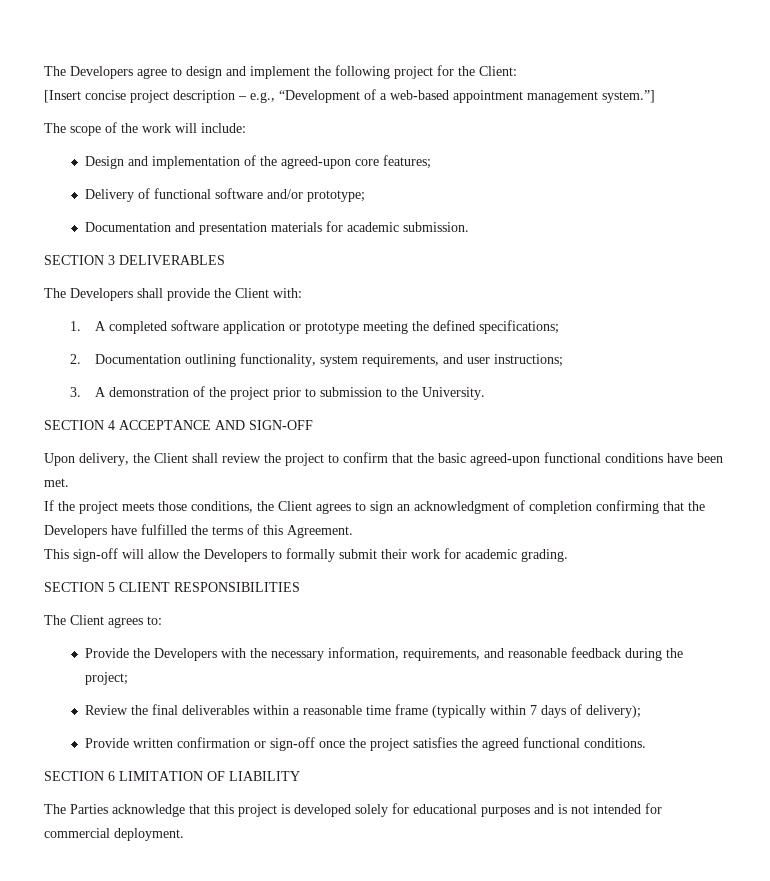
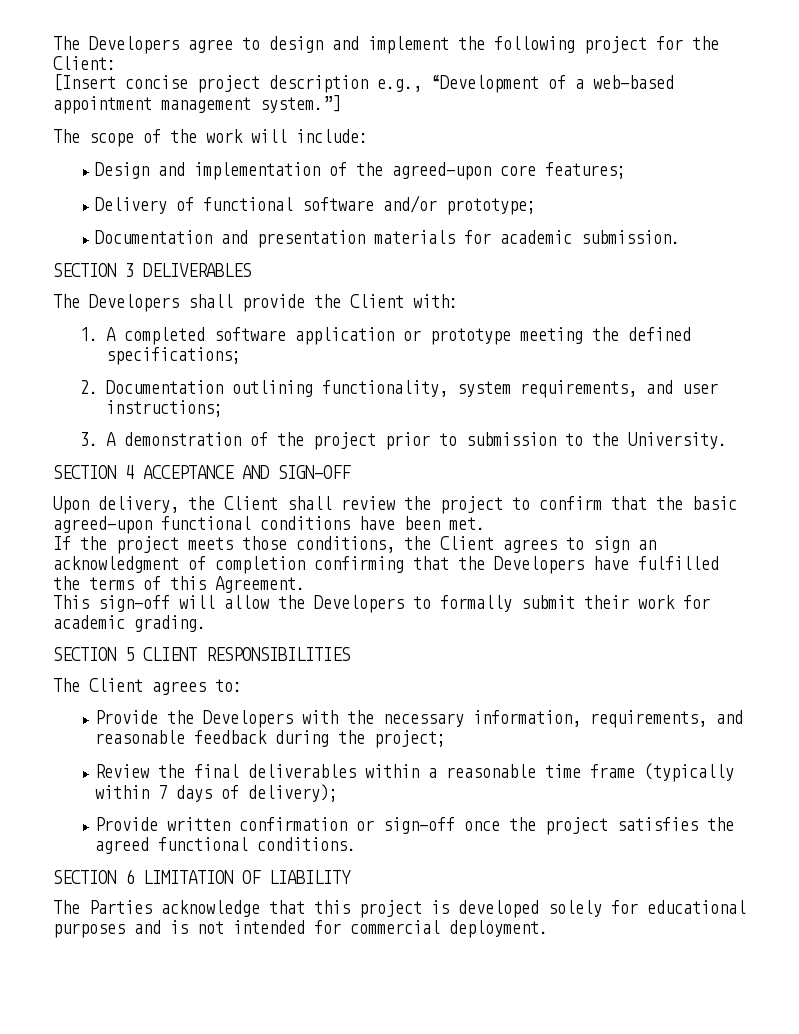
[238,96,247,100] – -> (368, 84) none

